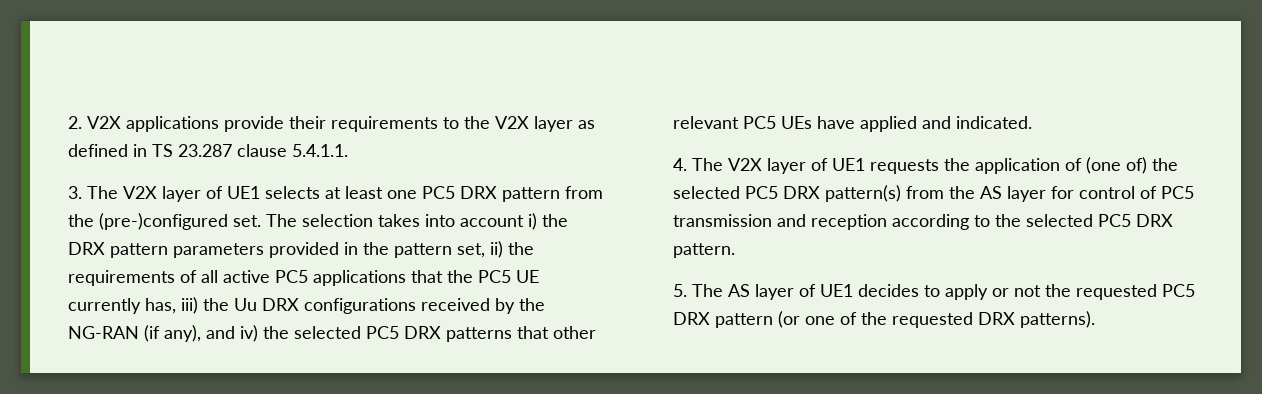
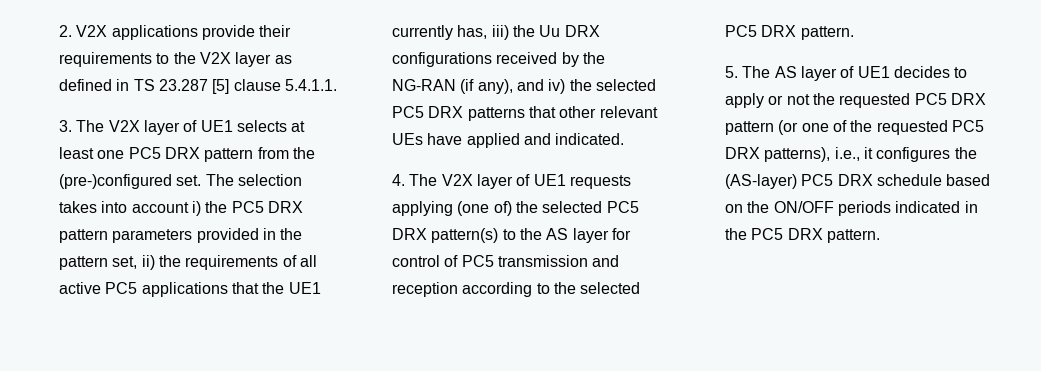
(232, 150) none -> [212,79,230,94] [5]
(568, 220) none -> [231,201,264,213] PC5
[477,270,539,283] PC5 UE -> [288,282,321,294] UE1
[742,116,776,129] PC5 -> (658, 112) none
[943,158,1082,174] the application of -> [392,201,454,216] applying
[905,186,944,199] from -> [502,229,516,240] to
[977,311,1095,328] DRX patterns). -> [952,120,985,132] [725,147,977,162] [725,174,991,189] [725,201,978,216] [725,228,881,243] PC5 DRX patterns), i.e., it configures the (AS-layer) PC5 DRX schedule based on the ON/OFF periods indicated in the PC5 DRX pattern.

